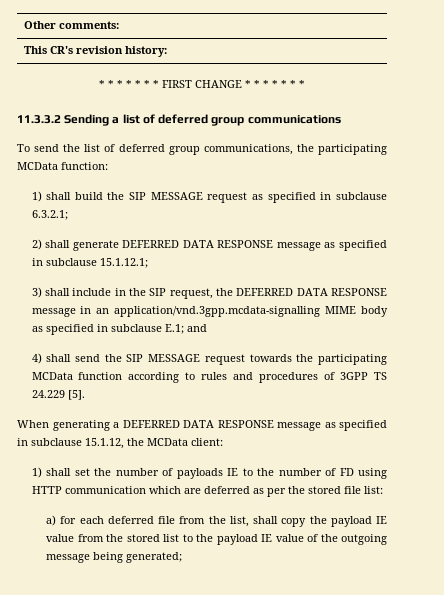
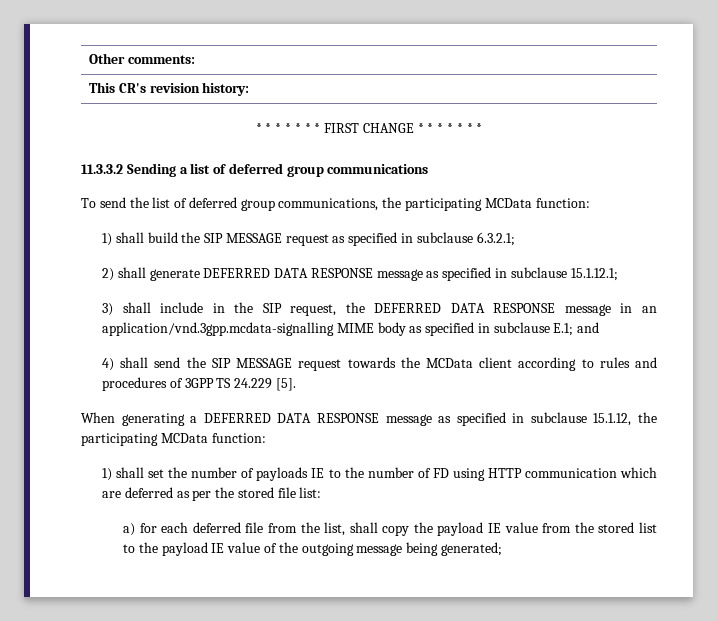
[317,354,387,365] [31,372,123,380] participating MCData function -> [425,357,513,368] MCData client
[147,438,223,446] MCData client: -> [81,433,266,446] participating MCData function:

